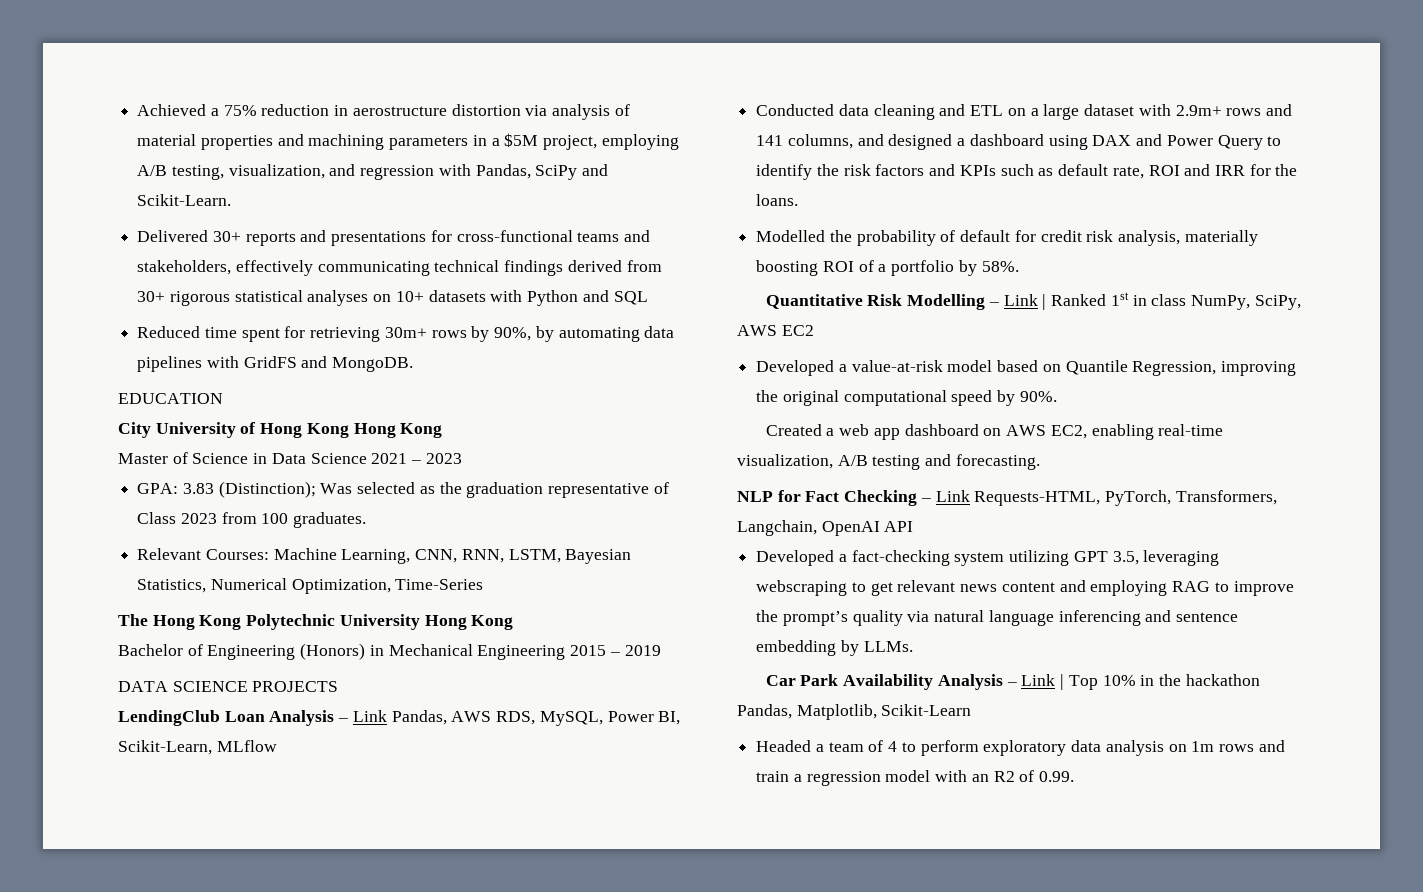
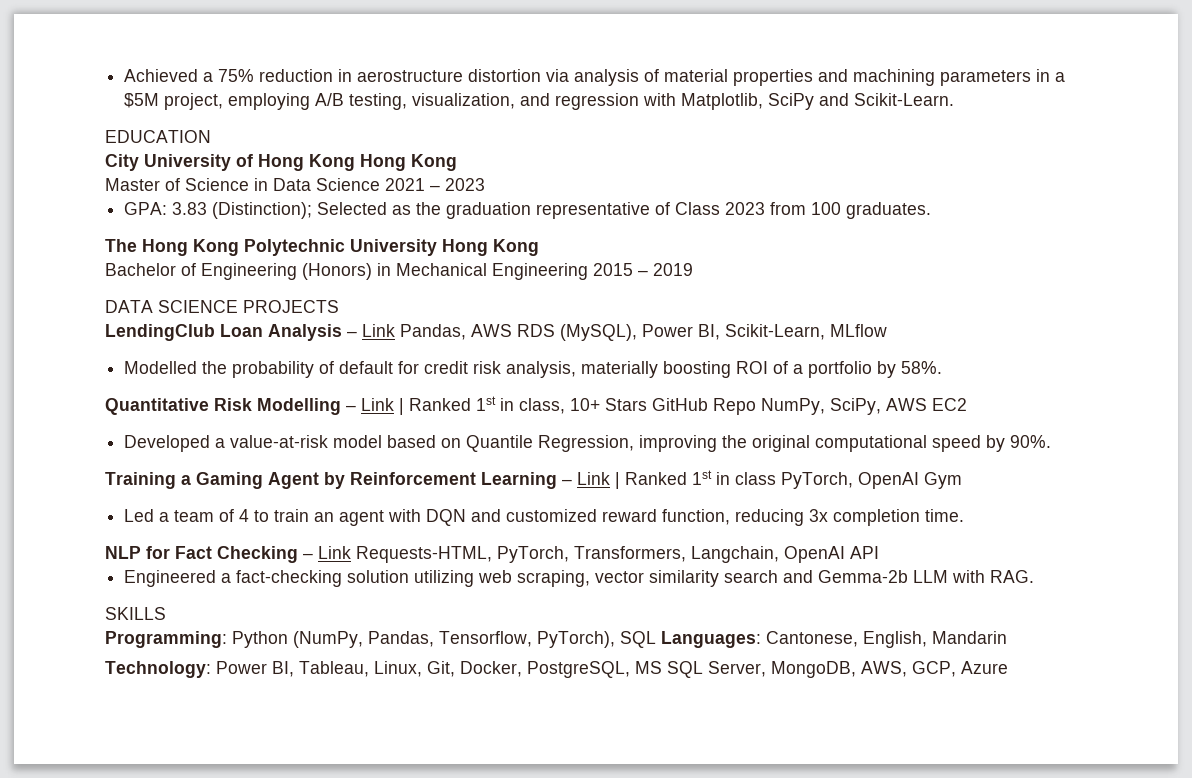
[475,164,531,179] Pandas, -> [681,93,764,110] Matplotlib,
[137,230,651,246] [137,260,662,276] [137,290,648,306] [137,326,675,342] [137,356,414,372] // Delivered 30+ reports and presentations for cross-functional teams and stakeholders, effectively communicating technical findings derived from 30+ rigorous statistical analyses on 10+ datasets with Python and SQL // Reduced time spent for retrieving 30m+ rows by 90%, by automating data pipelines with GridFS and MongoDB. -> (955, 99) none
[320,482,416,494] Was selected -> [317,202,388,215] Selected
[137,548,632,564] [137,578,484,594] // Relevant Courses: Machine Learning, CNN, RNN, LSTM, Bayesian Statistics, Numerical Optimization, Time-Series -> (932, 210) none
[496,711,603,726] RDS, MySQL, -> [517,324,637,341] RDS (MySQL),
[756,104,1292,120] [756,134,1282,150] [756,164,1298,180] [756,194,799,206] // Conducted data cleaning and ETL on a large dataset with 2.9m+ rows and 141 columns, and designed a dashboard using DAX and Power Query to identify the risk factors and KPIs such as default rate, ROI and IRR for the loans. -> (887, 330) none
[1151,294,1187,306] class -> [519,398,756,415] class, 10+ Stars GitHub Repo
[765,424,1224,440] [737,454,1040,470] Created a web app dashboard on AWS EC2, enabling real-time visualization, A/B testing and forecasting. -> [105,470,962,489] [124,509,965,526] Training a Gaming Agent by Reinforcement Learning – Link | Ranked 1st in class PyTorch, OpenAI Gym // Led a team of 4 to train an agent with DQN and customized reward function, reducing 3x completion time.
[756,550,835,566] Developed -> [124,570,217,587] Engineered
[954,550,1220,566] [756,580,1294,596] [756,610,1239,626] [756,640,913,656] [765,674,1260,690] [737,704,972,720] [756,740,1285,756] [756,770,1075,786] system utilizing GPT 3.5, leveraging webscraping to get relevant news content and employing RAG to improve the prompt’s quality via natural language inferencing and sentence embedding by LLMs. // Car Park Availability Analysis – Link | Top 10% in the hackathon Pandas, Matplotlib, Scikit-Learn // Headed a team of 4 to perform exploratory data analysis on 1m rows and train a regression model with an R2 of 0.99. -> [347,570,1035,587] [105,607,166,620] [105,631,1007,648] [105,661,1008,678] solution utilizing web scraping, vector similarity search and Gemma-2b LLM with RAG. // SKILLS // Programming: Python (NumPy, Pandas, Tensorflow, PyTorch), SQL Languages: Cantonese, English, Mandarin // Technology: Power BI, Tableau, Linux, Git, Docker, PostgreSQL, MS SQL Server, MongoDB, AWS, GCP, Azure

